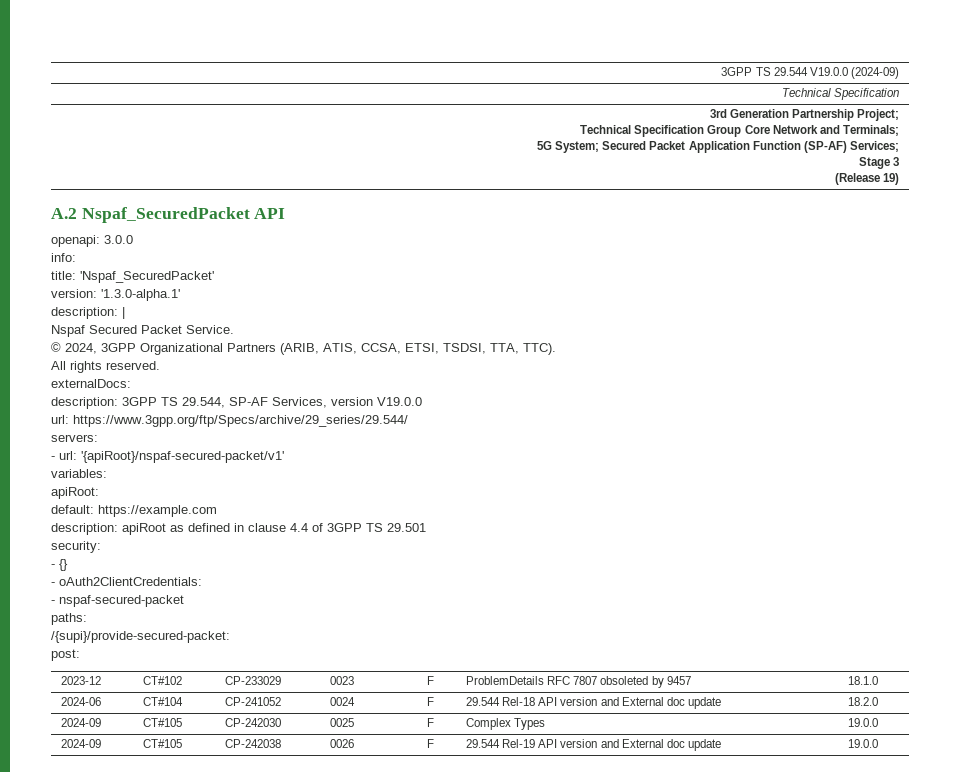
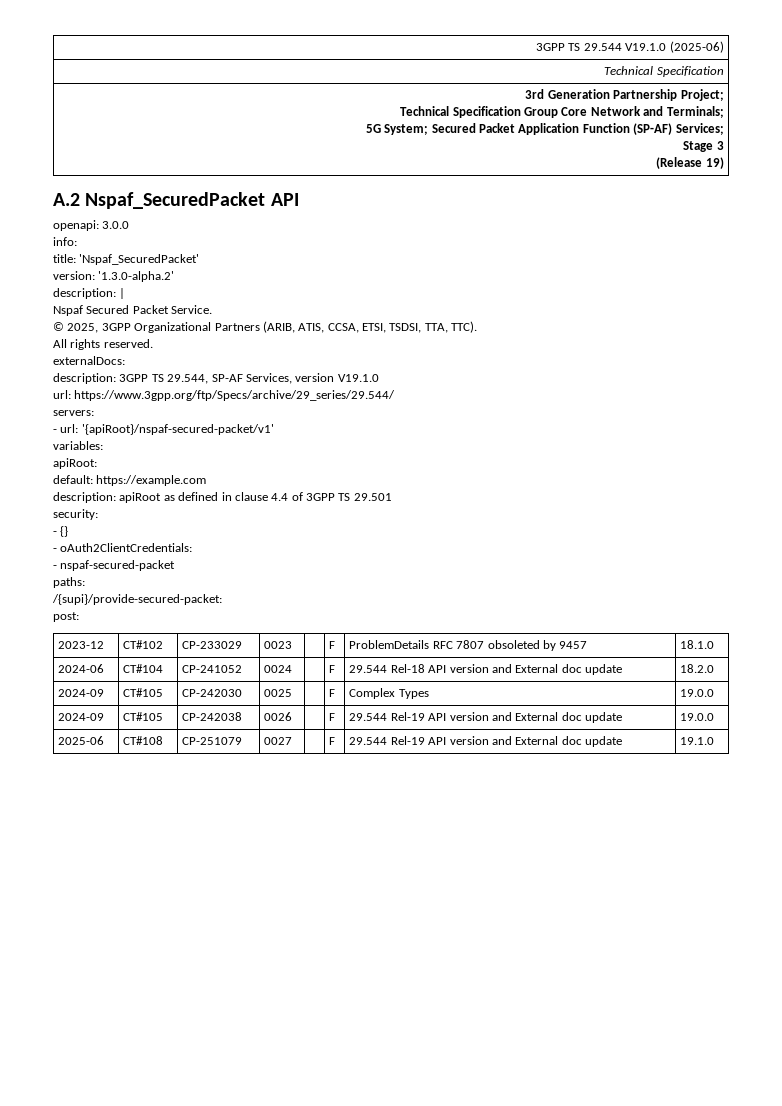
[809,67,899,79] V19.0.0 (2024-09) -> [625,41,724,53] V19.1.0 (2025-06)
[101,289,180,301] '1.3.0-alpha.1' -> [98,271,175,282] '1.3.0-alpha.2'
[65,343,97,354] 2024, -> [67,323,99,333] 2025,
[377,397,422,406] V19.0.0 -> [337,374,379,382] V19.1.0
(879, 743) none -> [58,736,105,745] [123,736,164,745] [182,737,243,745] [264,737,293,745] [329,737,336,745] [349,736,623,747] [680,737,715,745] // 2025-06 | CT#108 | CP-251079 | 0027 | | F | 29.544 Rel-19 API version and External doc update | 19.1.0

